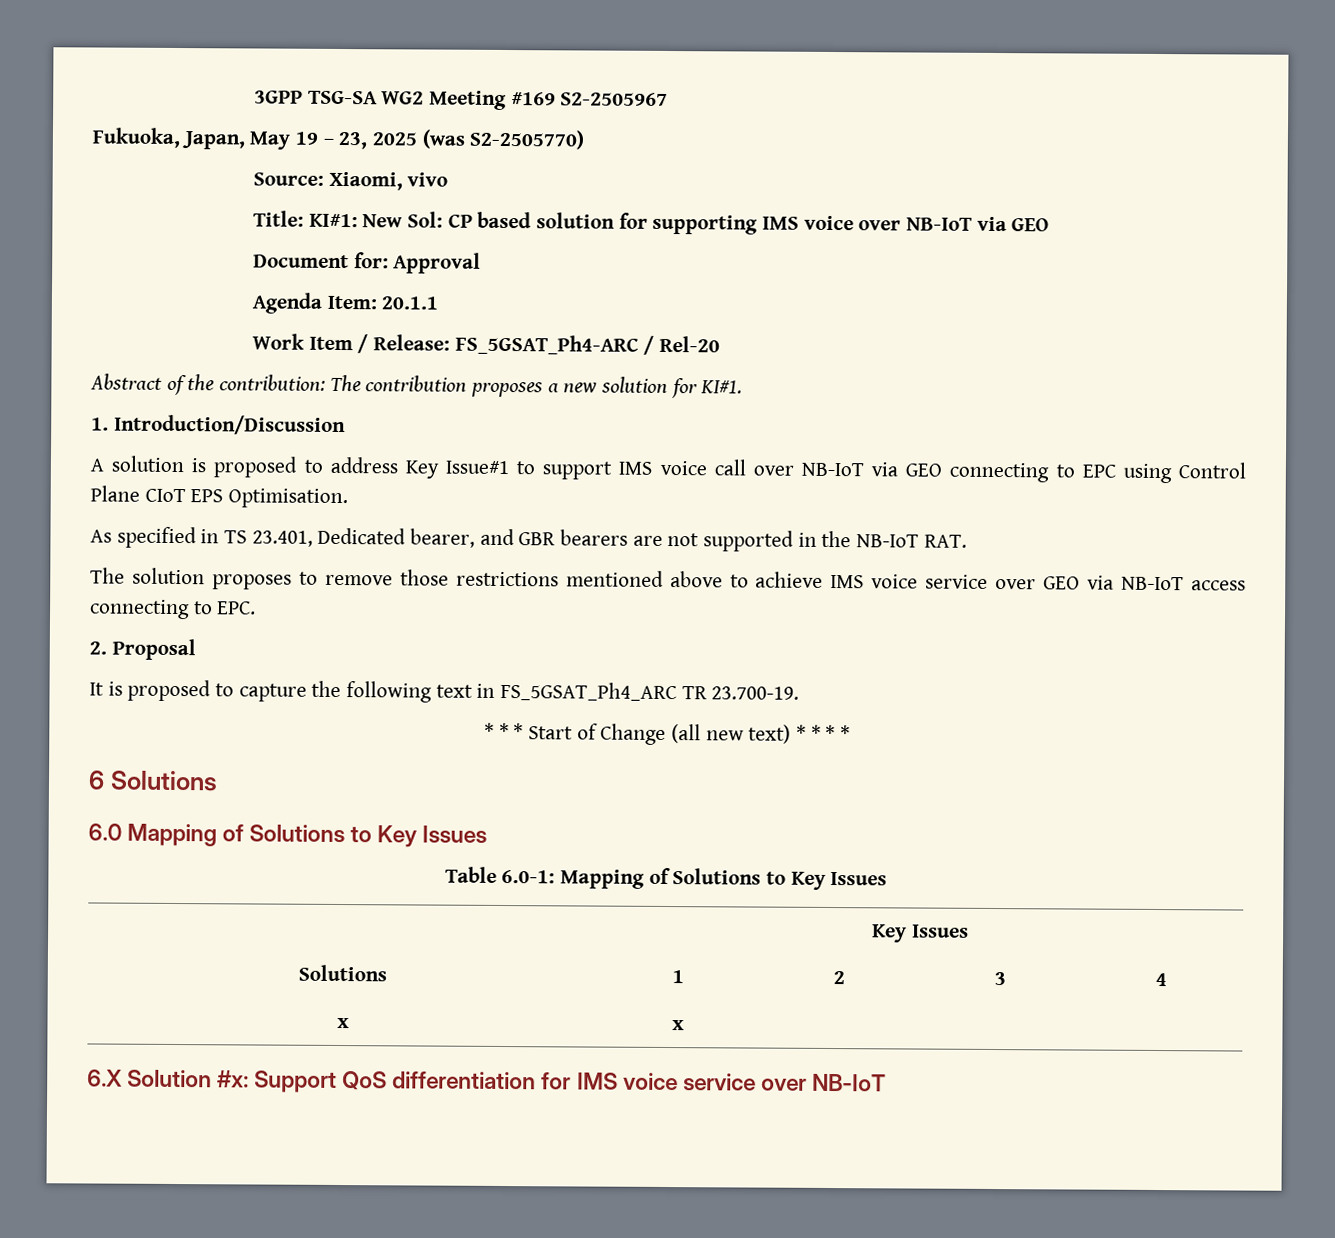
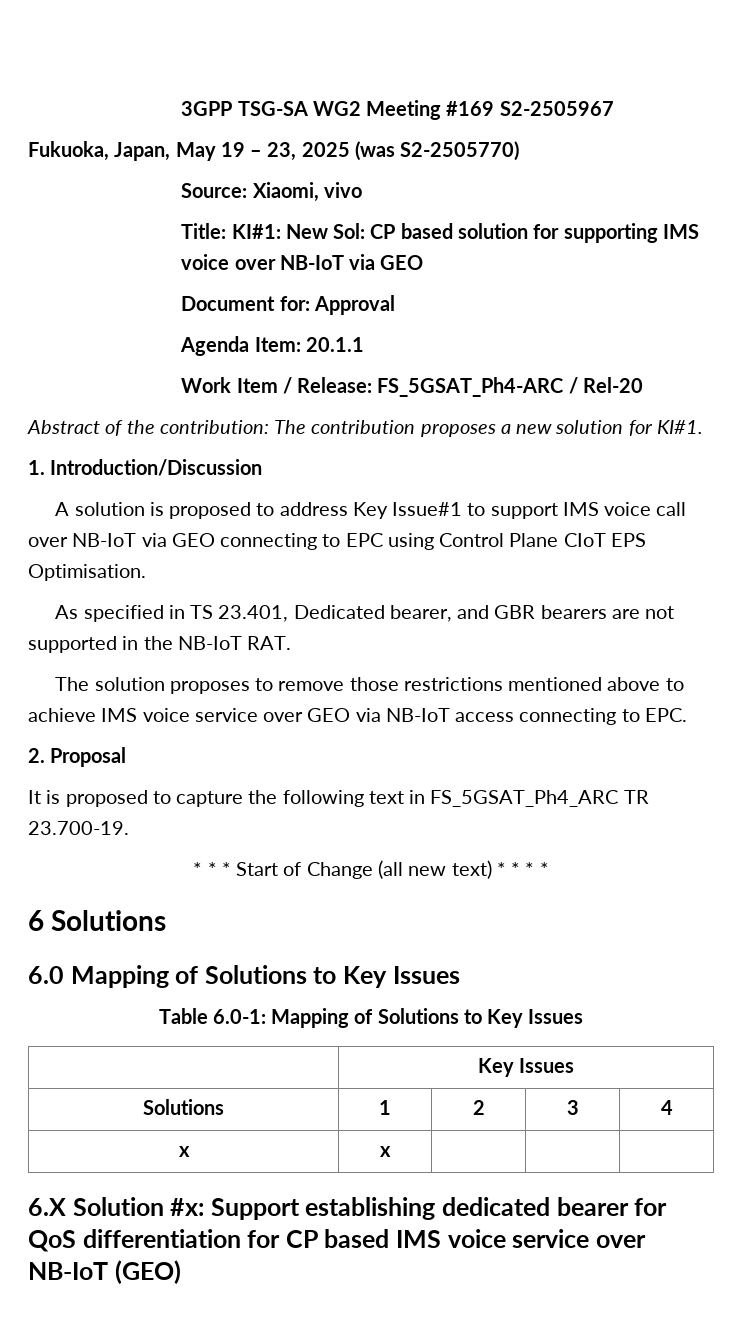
(338, 1081) none -> [305,1197,668,1220] establishing dedicated bearer for
(572, 1081) none -> [285,1229,390,1248] CP based
(886, 1082) none -> [114,1260,181,1284] (GEO)

